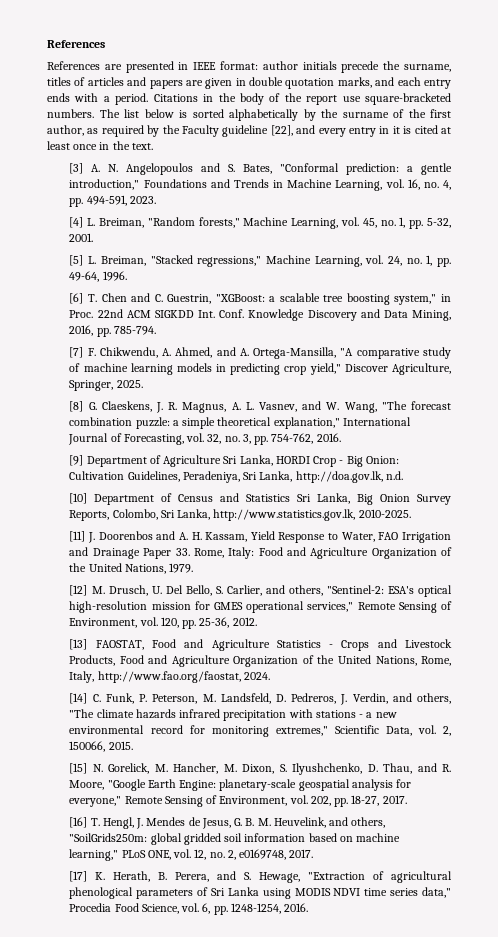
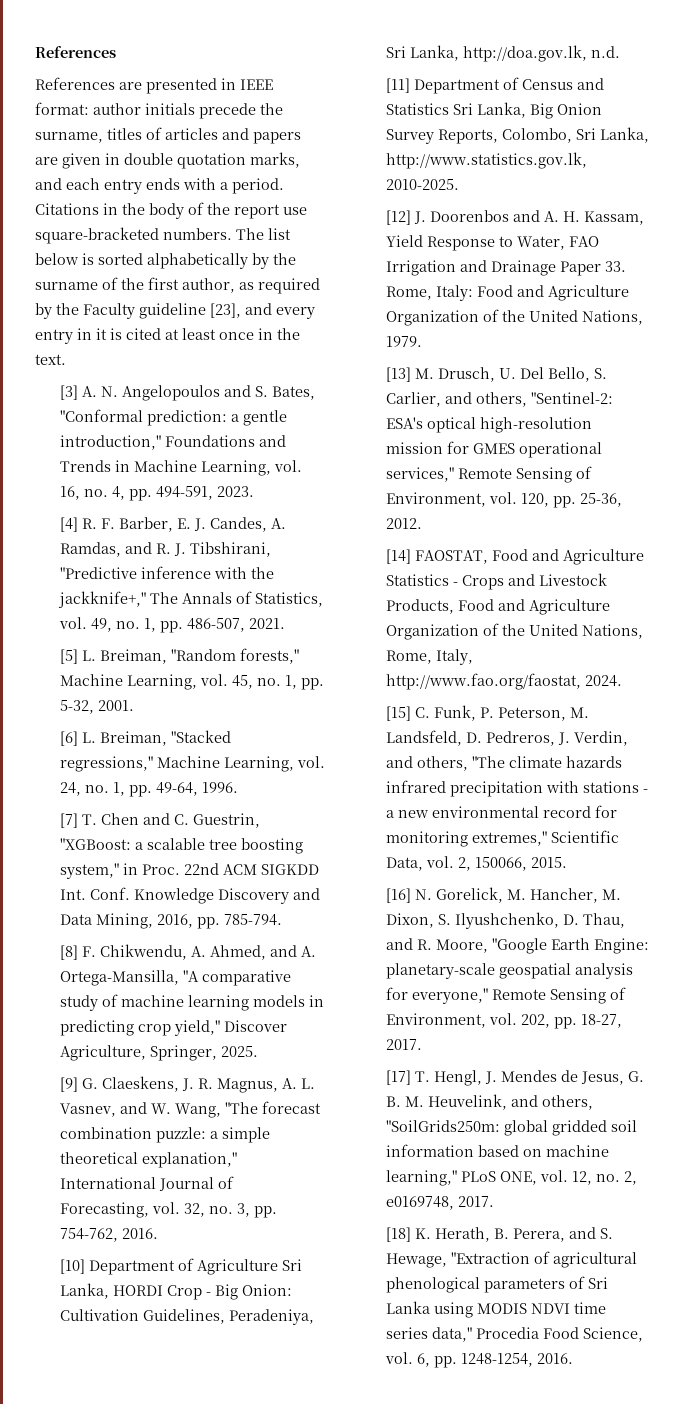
[270,125,293,136] [22], -> [210,303,241,318] [23],
(84, 222) none -> [81,517,286,532] [59,542,271,557] [59,566,274,579] [57,591,323,608] [58,617,285,633] [59,649,78,664] R. F. Barber, E. J. Candes, A. Ramdas, and R. J. Tibshirani, "Predictive inference with the jackknife+," The Annals of Statistics, vol. 49, no. 1, pp. 486-507, 2021. // [5]
[69,255,84,266] [5] -> [59,731,78,746] [6]
[69,293,84,304] [6] -> [59,813,78,828] [7]
[69,347,84,358] [7] -> [59,945,78,960] [8]
[69,401,84,412] [8] -> [59,1077,78,1092] [9]
[69,455,84,466] [9] -> [59,1259,85,1274] [10]
[69,493,88,504] [10] -> [385,78,410,93] [11]
[69,531,86,542] [11] -> [385,210,411,225] [12]
[69,585,88,596] [12] -> [385,367,411,382] [13]
[69,639,88,650] [13] -> [385,549,411,564] [14]
[69,693,88,704] [14] -> [385,706,411,721] [15]
[69,763,88,774] [15] -> [385,888,411,903] [16]
[69,817,88,828] [16] -> [385,1070,411,1085] [17]
[69,871,88,882] [17] -> [385,1227,411,1242] [18]

